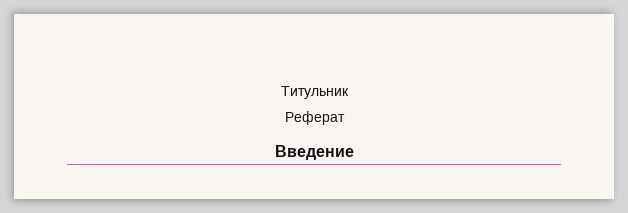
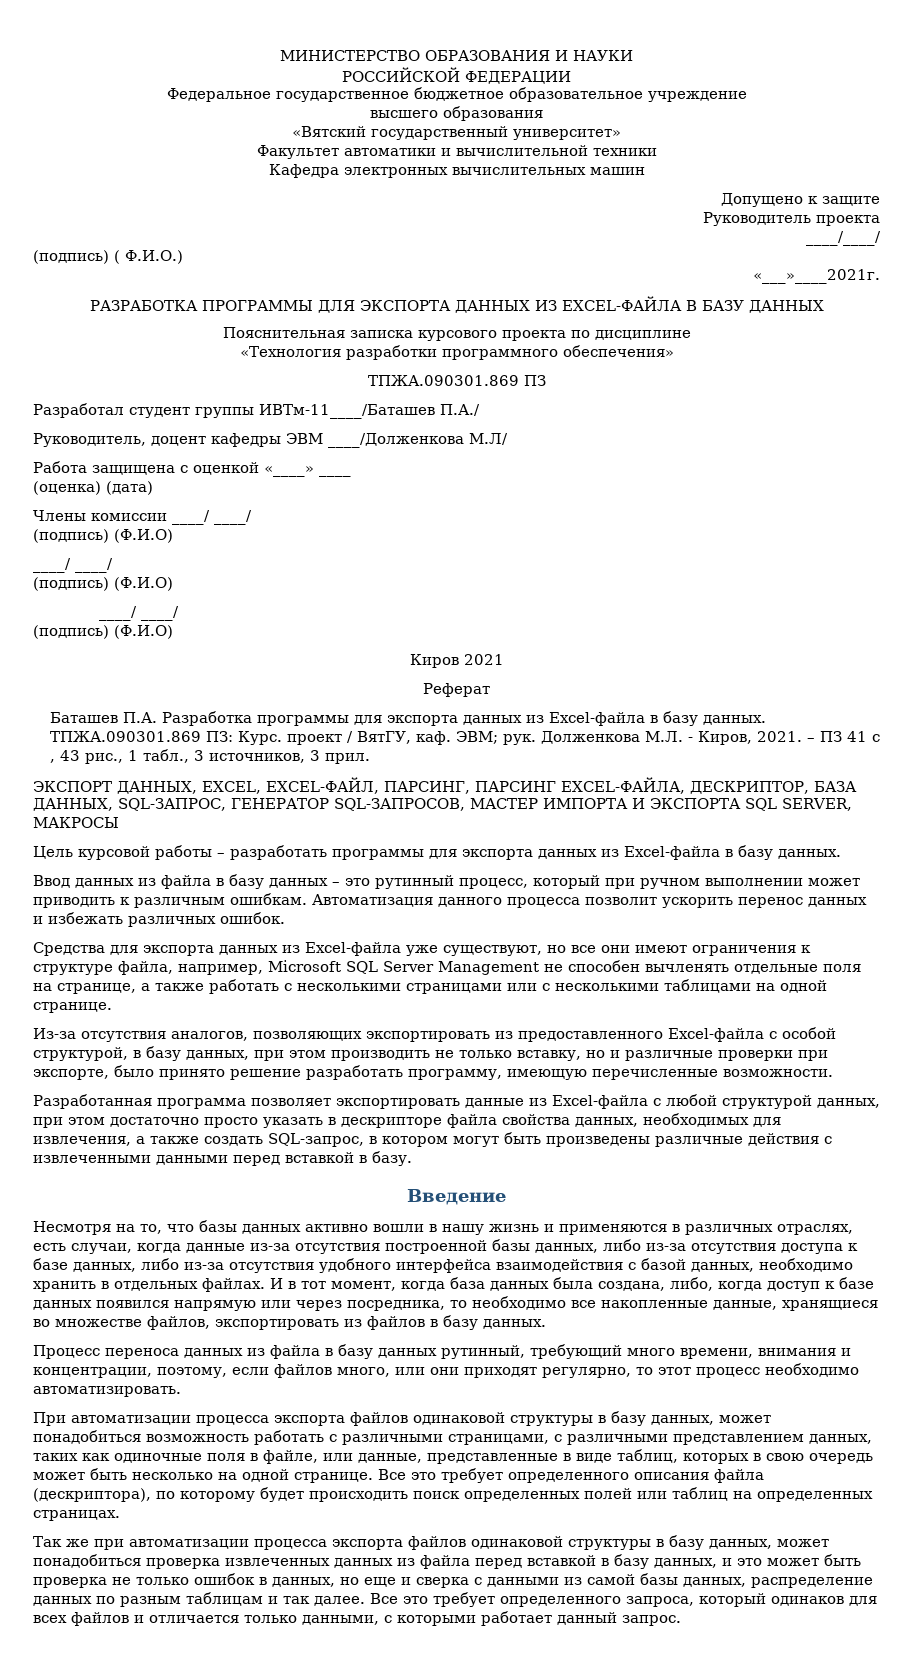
[280,86,349,99] [284,111,345,125] [274,145,354,160] Титульник // Реферат // Введение -> [280,50,633,61] [342,67,571,84] [166,87,747,102] [370,106,543,121] [292,126,621,140] [256,145,657,159] [268,164,645,178] [721,193,880,207] [703,212,880,226] [806,231,881,246] [33,250,183,264] [753,269,880,284] [89,296,824,313] [222,327,691,341] [239,345,674,360] [367,375,546,386] [33,403,480,419] [33,433,508,448] [33,461,351,477] [33,481,153,495] [33,510,252,525] [33,529,173,543] [33,558,113,573] [33,577,173,591] [99,606,180,621] [33,625,173,639] [409,654,504,668] [423,683,490,697] [49,711,766,726] [49,731,880,745] [49,749,370,764] [33,777,857,794] [33,798,852,811] [33,817,119,828] [33,845,841,860] [33,874,860,889] [33,893,867,908] [33,912,285,927] [33,942,811,956] [33,960,861,975] [33,979,827,994] [33,1002,112,1013] [33,1027,836,1042] [33,1046,828,1061] [33,1065,833,1080] [33,1094,880,1109] [33,1113,781,1128] [33,1132,832,1147] [33,1151,412,1166] [407,1189,506,1205] [33,1220,853,1235] [33,1239,858,1254] [33,1258,853,1273] [33,1277,874,1292] [33,1296,878,1311] [33,1315,546,1330] [33,1344,851,1359] [33,1363,859,1378] [33,1386,181,1397] [33,1411,771,1426] [33,1430,872,1445] [33,1449,873,1464] [33,1468,764,1483] [33,1487,873,1502] [33,1510,120,1521] [33,1535,829,1550] [33,1554,861,1569] [33,1573,873,1588] [33,1592,877,1607] [33,1611,681,1626] МИНИСТЕРСТВО ОБРАЗОВАНИЯ И НАУКИ // РОССИЙСКОЙ ФЕДЕРАЦИИ // Федеральное государственное бюджетное образовательное учреждение // высшего образования // «Вятский государственный университет» // Факультет автоматики и вычислительной техники // Кафедра электронных вычислительных машин // Допущено к защите // Руководитель проекта // ____/____/ // (подпись) ( Ф.И.О.) // «___»____2021г. // РАЗРАБОТКА ПРОГРАММЫ ДЛЯ ЭКСПОРТА ДАННЫХ ИЗ EXCEL-ФАЙЛА В БАЗУ ДАННЫХ // Пояснительная записка курсового проекта по дисциплине // «Технология разработки программного обеспечения» // ТПЖА.090301.869 ПЗ // Разработал студент группы ИВТм-11____/Баташев П.А./ // Руководитель, доцент кафедры ЭВМ ____/Долженкова М.Л/ // Работа защищена с оценкой «____» ____ // (оценка) (дата) // Члены комиссии ____/ ____/ // (подпись) (Ф.И.О) // ____/ ____/ // (подпись) (Ф.И.О) // ____/ ____/ // (подпись) (Ф.И.О) // Киров 2021 // Реферат // Баташев П.А. Разработка программы для экспорта данных из Excel-файла в базу данных. ТПЖА.090301.869 ПЗ: Курс. проект / ВятГУ, каф. ЭВМ; рук. Долженкова М.Л. - Киров, 2021. – ПЗ 41 с , 43 рис., 1 табл., 3 источников, 3 прил. // ЭКСПОРТ ДАННЫХ, EXCEL, EXCEL-ФАЙЛ, ПАРСИНГ, ПАРСИНГ EXCEL-ФАЙЛА, ДЕСКРИПТОР, БАЗА ДАННЫХ, SQL-ЗАПРОС, ГЕНЕРАТОР SQL-ЗАПРОСОВ, МАСТЕР ИМПОРТА И ЭКСПОРТА SQL SERVER, МАКРОСЫ // Цель курсовой работы – разработать программы для экспорта данных из Excel-файла в базу данных. // Ввод данных из файла в базу данных – это рутинный процесс, который при ручном выполнении может приводить к различным ошибкам. Автоматизация данного процесса позволит ускорить перенос данных и избежать различных ошибок. // Средства для экспорта данных из Excel-файла уже существуют, но все они имеют ограничения к структуре файла, например, Microsoft SQL Server Management не способен вычленять отдельные поля на странице, а также работать с несколькими страницами или с несколькими таблицами на одной странице. // Из-за отсутствия аналогов, позволяющих экспортировать из предоставленного Excel-файла с особой структурой, в базу данных, при этом производить не только вставку, но и различные проверки при экспорте, было принято решение разработать программу, имеющую перечисленные возможности. // Разработанная программа позволяет экспортировать данные из Excel-файла с любой структурой данных, при этом достаточно просто указать в дескрипторе файла свойства данных, необходимых для извлечения, а также создать SQL-запрос, в котором могут быть произведены различные действия с извлеченными данными перед вставкой в базу. // Введение // Несмотря на то, что базы данных активно вошли в нашу жизнь и применяются в различных отраслях, есть случаи, когда данные из-за отсутствия построенной базы данных, либо из-за отсутствия доступа к базе данных, либо из-за отсутствия удобного интерфейса взаимодействия с базой данных, необходимо хранить в отдельных файлах. И в тот момент, когда база данных была создана, либо, когда доступ к базе данных появился напрямую или через посредника, то необходимо все накопленные данные, хранящиеся во множестве файлов, экспортировать из файлов в базу данных. // Процесс переноса данных из файла в базу данных рутинный, требующий много времени, внимания и концентрации, поэтому, если файлов много, или они приходят регулярно, то этот процесс необходимо автоматизировать. // При автоматизации процесса экспорта файлов одинаковой структуры в базу данных, может понадобиться возможность работать с различными страницами, с различными представлением данных, таких как одиночные поля в файле, или данные, представленные в виде таблиц, которых в свою очередь может быть несколько на одной странице. Все это требует определенного описания файла (дескриптора), по которому будет происходить поиск определенных полей или таблиц на определенных страницах. // Так же при автоматизации процесса экспорта файлов одинаковой структуры в базу данных, может понадобиться проверка извлеченных данных из файла перед вставкой в базу данных, и это может быть проверка не только ошибок в данных, но еще и сверка с данными из самой базы данных, распределение данных по разным таблицам и так далее. Все это требует определенного запроса, который одинаков для всех файлов и отличается только данными, с которыми работает данный запрос.

